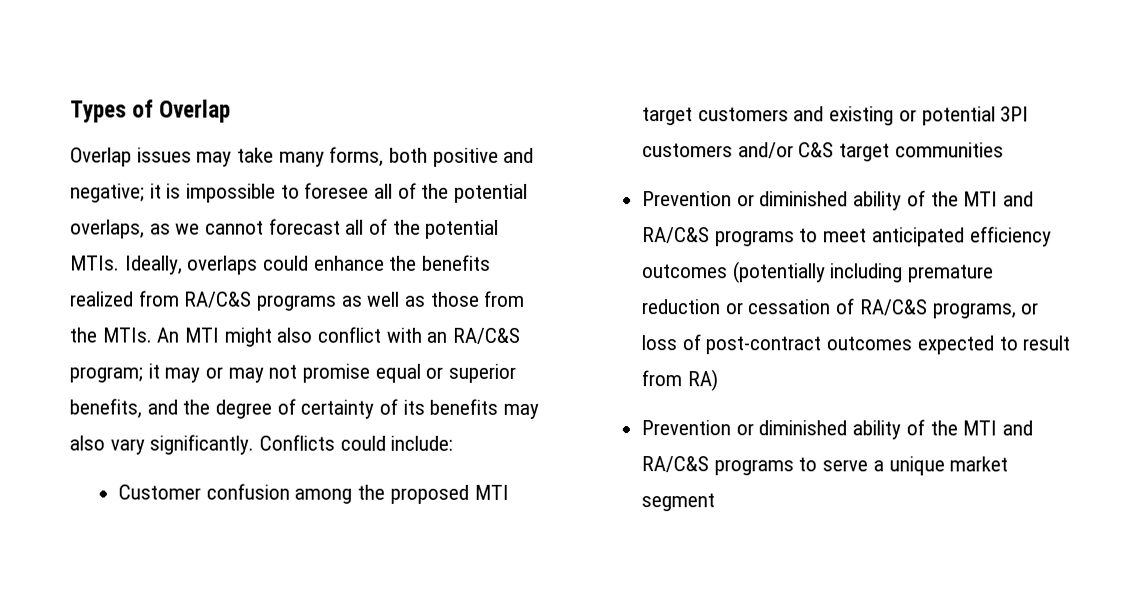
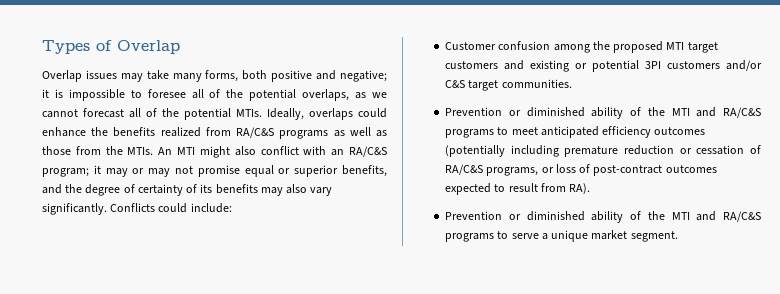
[894,142,1004,158] communities -> [501,79,572,88] communities.
[686,369,718,392] RA) -> [569,183,591,194] RA).
[641,493,716,512] segment -> [630,231,678,242] segment.

